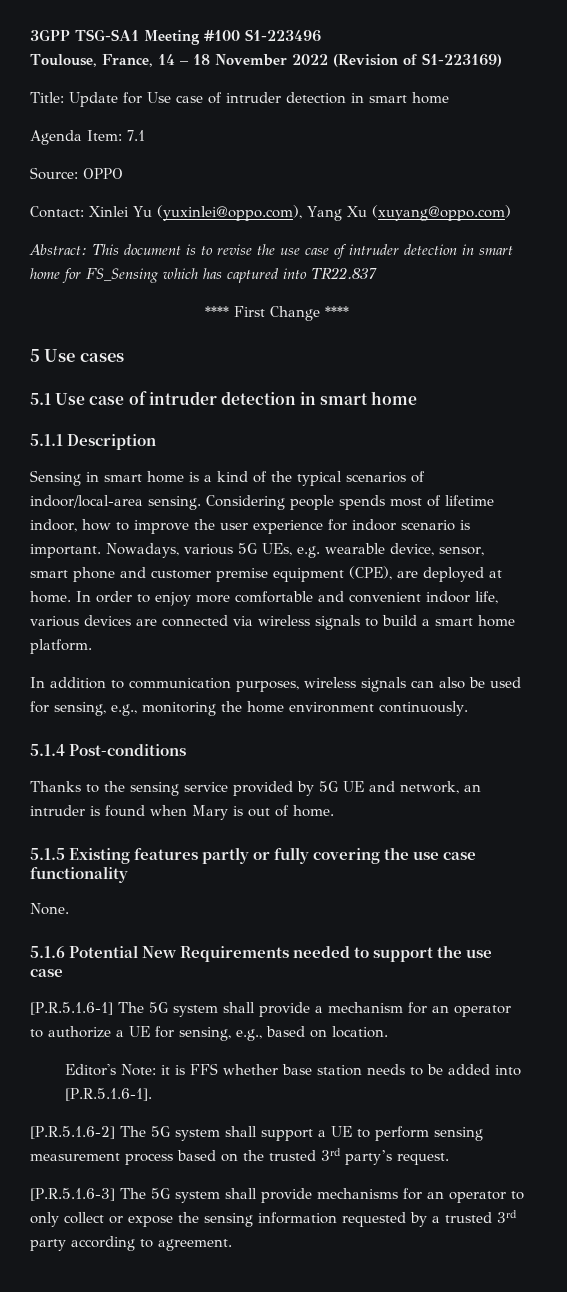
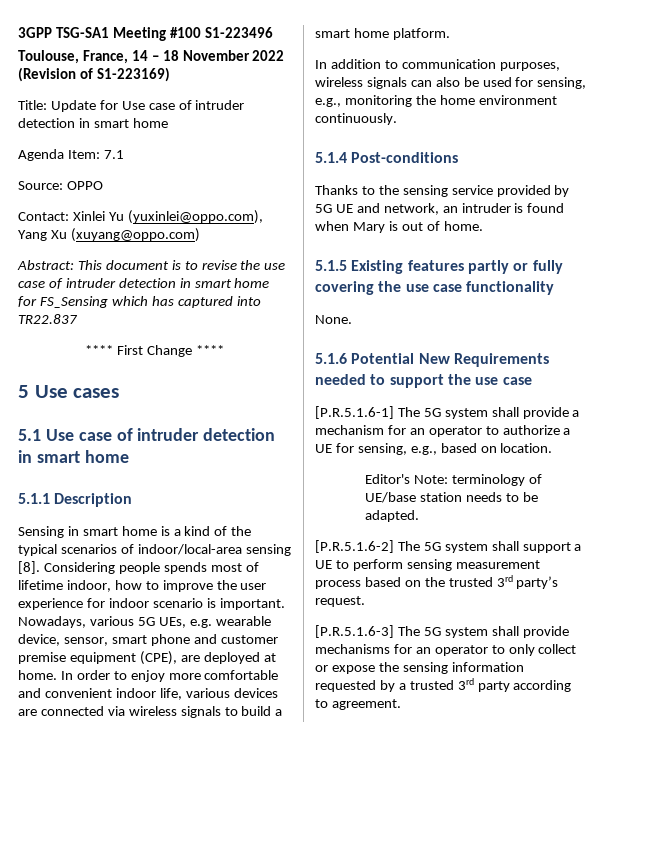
[148,496,201,510] sensing. -> [245,544,291,556] [18,561,40,574] sensing [8].
[160,1063,312,1075] it is FFS whether base -> [452,474,543,486] [365,492,417,503] terminology of UE/base
[447,1064,521,1076] [64,1088,152,1101] added into [P.R.5.1.6-1]. -> [365,510,420,522] adapted.

